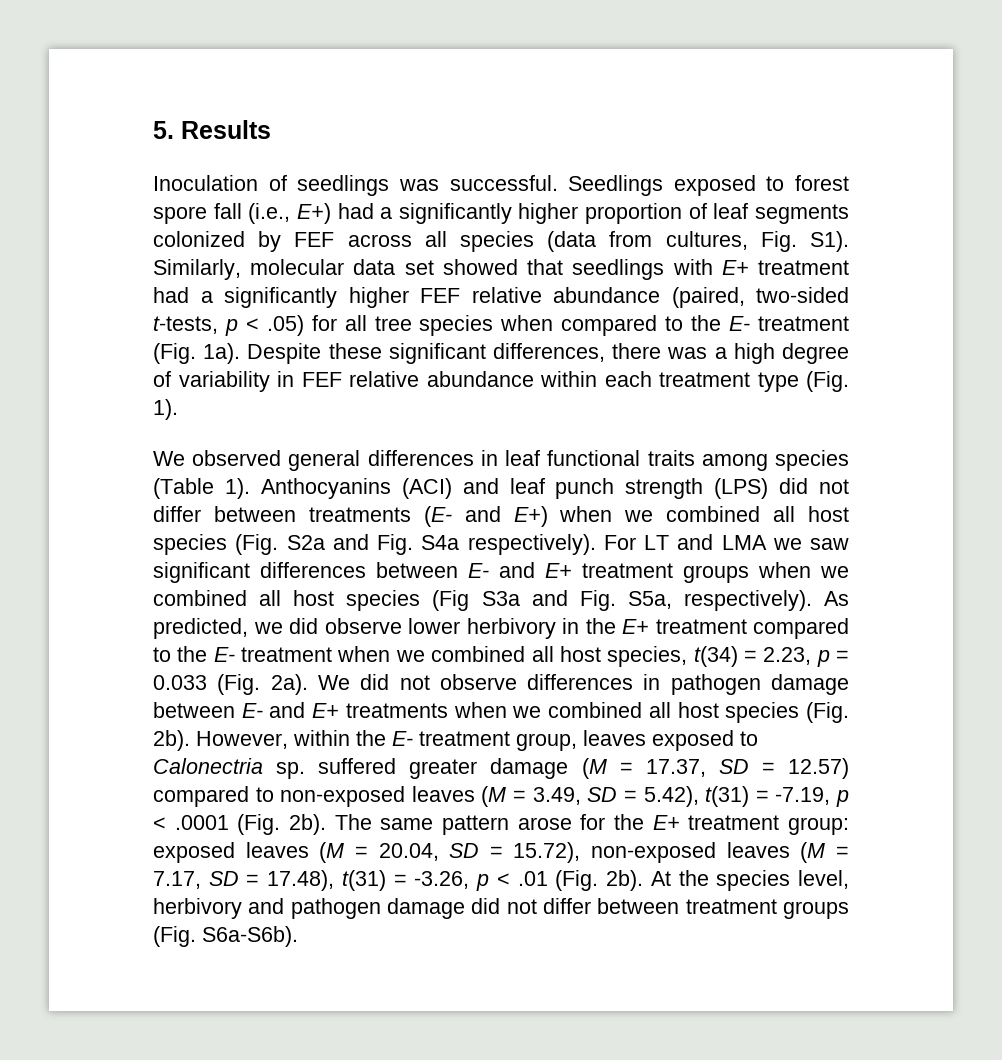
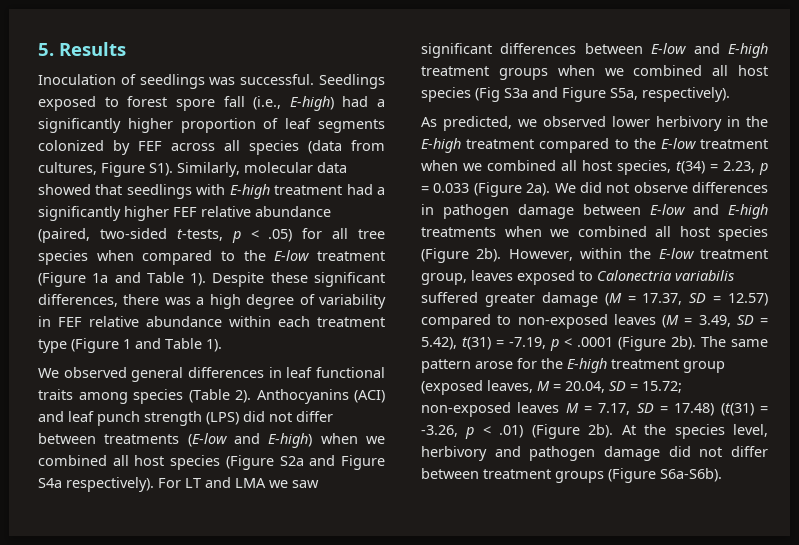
[296,203,331,224] E+) -> [289,96,334,111] E-high)
[760,231,797,252] Fig. -> [101,162,145,177] Figure
[404,260,434,275] set -> (347, 167) none
[721,260,749,275] E+ -> [229,184,270,199] E-high
[729,316,849,331] [153,343,241,364] E- treatment (Fig. 1a). -> [274,250,385,261] [38,272,207,287] E-low treatment (Figure 1a and Table 1).
[806,371,849,392] (Fig. -> [71,338,202,353] (Figure 1 and Table
[224,478,250,499] 1). -> [235,390,251,403] 2).
[423,506,849,527] [153,534,279,555] (E- and E+) when we combined all host species (Fig. -> [187,433,385,448] [38,455,274,470] (E-low and E-high) when we combined all host species (Figure
[377,534,413,555] Fig. -> [341,455,385,470] Figure
[468,562,572,578] E- and E+ -> [651,43,768,58] E-low and E-high
[579,590,616,611] Fig. -> [562,87,606,102] Figure
(812, 600) none -> (730, 94) //
[289,618,402,634] did observe -> [543,116,606,127] observed
[622,619,649,634] E+ -> [421,138,461,153] E-high
[213,647,235,662] E- -> [660,138,697,149] E-low
[217,674,261,695] (Fig. -> [473,182,522,197] (Figure
[241,702,340,718] E- and E+ -> [650,204,768,219] E-low and E-high
[806,702,850,723] (Fig. -> [421,248,469,263] (Figure
[392,731,413,746] E- -> [658,248,695,259] E-low
[276,762,306,779] sp. -> [675,270,734,281] variabilis
[237,814,281,835] (Fig. -> [618,336,666,351] (Figure
[652,815,849,835] [153,842,345,863] E+ treatment group: exposed leaves (M -> [567,358,725,373] [421,380,550,395] E-high treatment group (exposed leaves, M
[513,842,826,863] 15.72), non-exposed leaves (M -> [642,381,682,393] [421,402,579,417] 15.72; non-exposed leaves M
[267,870,386,891] 17.48), t(31) -> [674,403,754,416] 17.48) (t(31)
[517,870,599,891] .01 (Fig. -> [499,424,580,439] .01) (Figure
[153,926,196,947] (Fig. -> [608,468,656,483] (Figure

